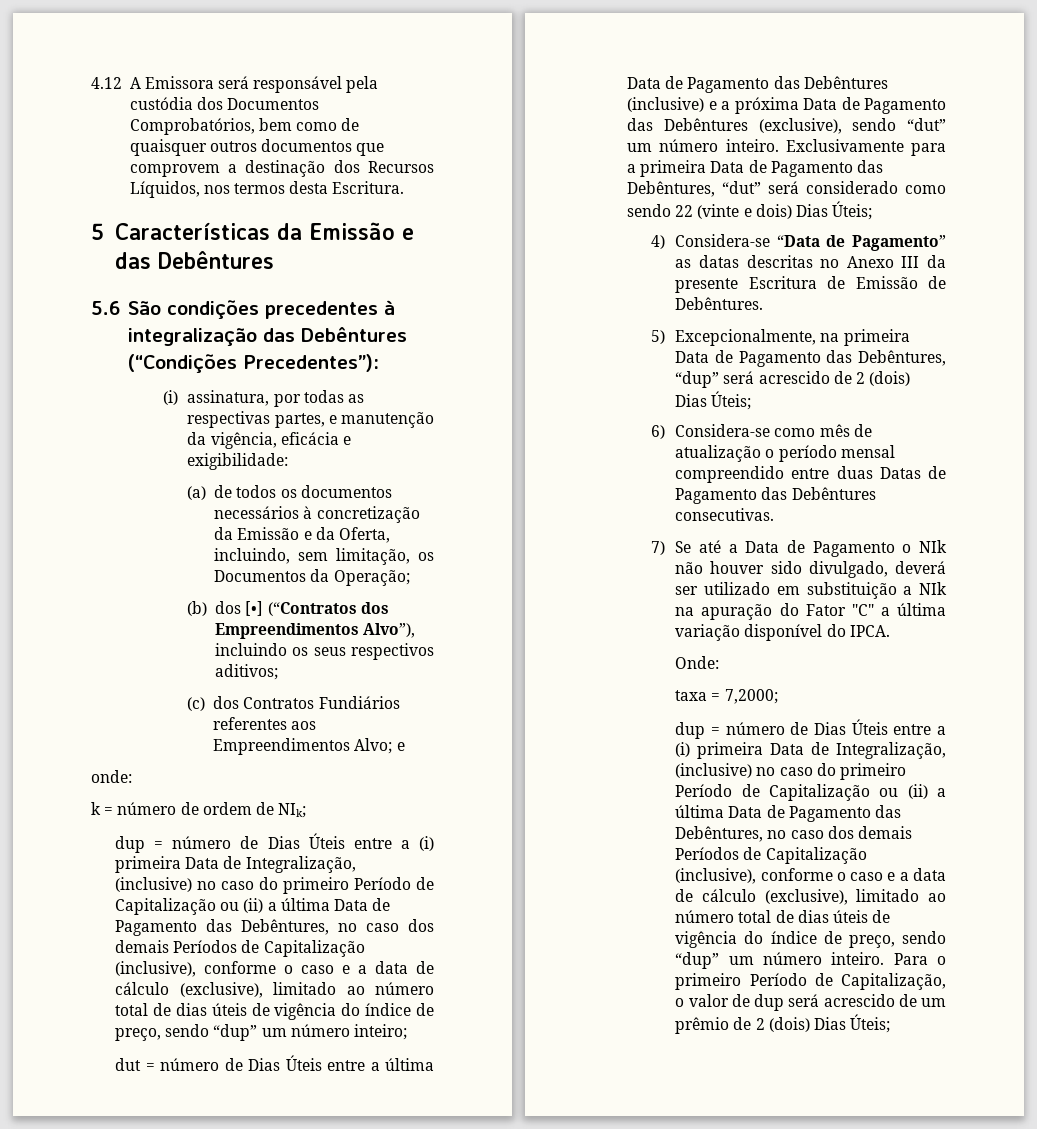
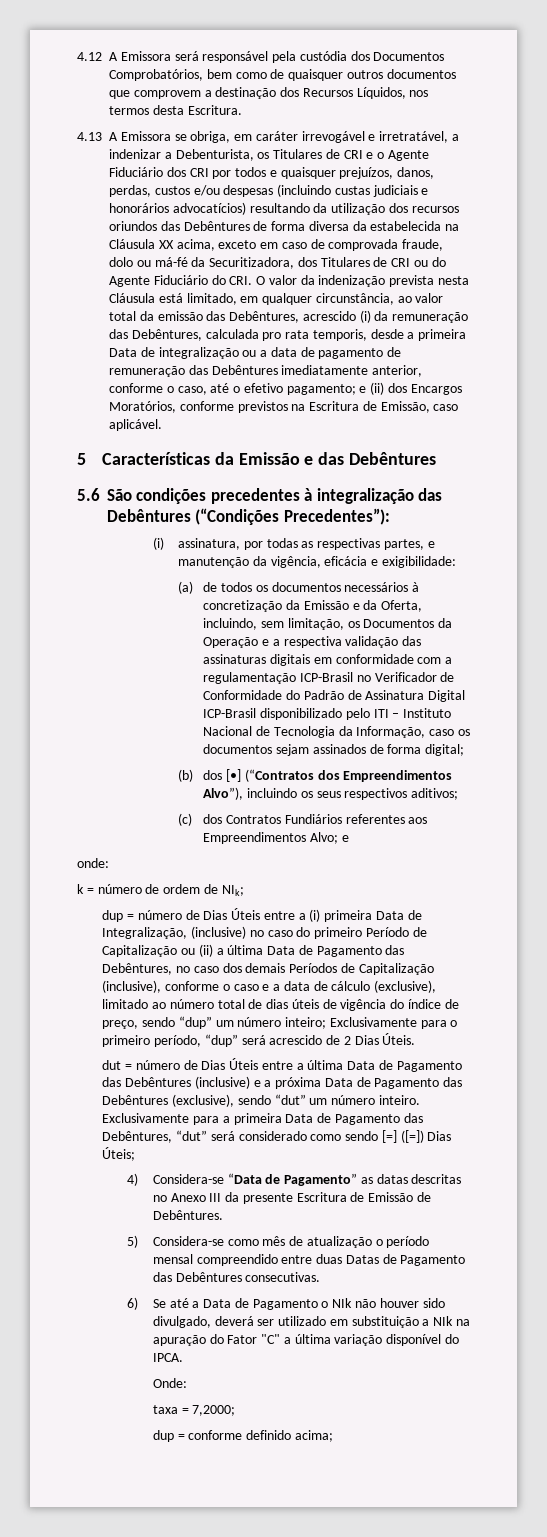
(405, 187) none -> [77,131,460,143] [109,149,430,161] [109,167,435,179] [109,184,429,197] [109,202,459,215] [109,221,460,231] [109,239,444,251] [109,257,446,269] [109,275,470,287] [109,293,444,305] [109,310,469,323] [109,329,467,341] [109,347,402,359] [109,365,423,377] [109,382,462,395] [109,401,459,413] [109,419,162,431] // 4.13 A Emissora se obriga, em caráter irrevogável e irretratável, a indenizar a Debenturista, os Titulares de CRI e o Agente Fiduciário dos CRI por todos e quaisquer prejuízos, danos, perdas, custos e/ou despesas (incluindo custas judiciais e honorários advocatícios) resultando da utilização dos recursos oriundos das Debêntures de forma diversa da estabelecida na Cláusula XX acima, exceto em caso de comprovada fraude, dolo ou má-fé da Securitizadora, dos Titulares de CRI ou do Agente Fiduciário do CRI. O valor da indenização prevista nesta Cláusula está limitado, em qualquer circunstância, ao valor total da emissão das Debêntures, acrescido (i) da remuneração das Debêntures, calculada pro rata temporis, desde a primeira Data de integralização ou a data de pagamento de remuneração das Debêntures imediatamente anterior, conforme o caso, até o efetivo pagamento; e (ii) dos Encargos Moratórios, conforme previstos na Escritura de Emissão, caso aplicável.
[333,570,410,586] Operação; -> [203,636,422,648] [203,654,453,666] [203,672,455,684] [203,690,466,702] [203,708,452,720] [203,726,470,738] [203,744,465,756] Operação e a respectiva validação das assinaturas digitais em conformidade com a regulamentação ICP-Brasil no Verificador de Conformidade do Padrão de Assinatura Digital ICP-Brasil disponibilizado pelo ITI – Instituto Nacional de Tecnologia da Informação, caso os documentos sejam assinados de forma digital;
(408, 1032) none -> [329,1017,458,1029] [102,1033,416,1047] Exclusivamente para o primeiro período, “dup” será acrescido de 2 Dias Úteis.
[675,204,792,219] 22 (vinte e dois) -> [381,1130,424,1143] [=] ([=])
[675,329,910,346] [675,350,946,367] [675,371,911,388] [675,391,752,410] [651,425,666,439] Excepcionalmente, na primeira Data de Pagamento das Debêntures, “dup” será acrescido de 2 (dois) Dias Úteis; // 6) -> (139, 1241) none
[651,541,666,555] 7) -> [127,1297,139,1310] 6)
[725,719,946,735] [675,742,946,759] [675,763,907,780] [675,784,946,801] [675,805,902,822] [675,826,913,842] [675,847,867,864] [675,868,946,884] [675,889,946,905] [675,910,891,923] [675,931,946,948] [675,952,946,969] [675,973,946,990] [675,994,946,1011] [675,1014,891,1034] número de Dias Úteis entre a (i) primeira Data de Integralização, (inclusive) no caso do primeiro Período de Capitalização ou (ii) a última Data de Pagamento das Debêntures, no caso dos demais Períodos de Capitalização (inclusive), conforme o caso e a data de cálculo (exclusive), limitado ao número total de dias úteis de vigência do índice de preço, sendo “dup” um número inteiro. Para o primeiro Período de Capitalização, o valor de dup será acrescido de um prêmio de 2 (dois) Dias Úteis; -> [188,1430,333,1442] conforme definido acima;

